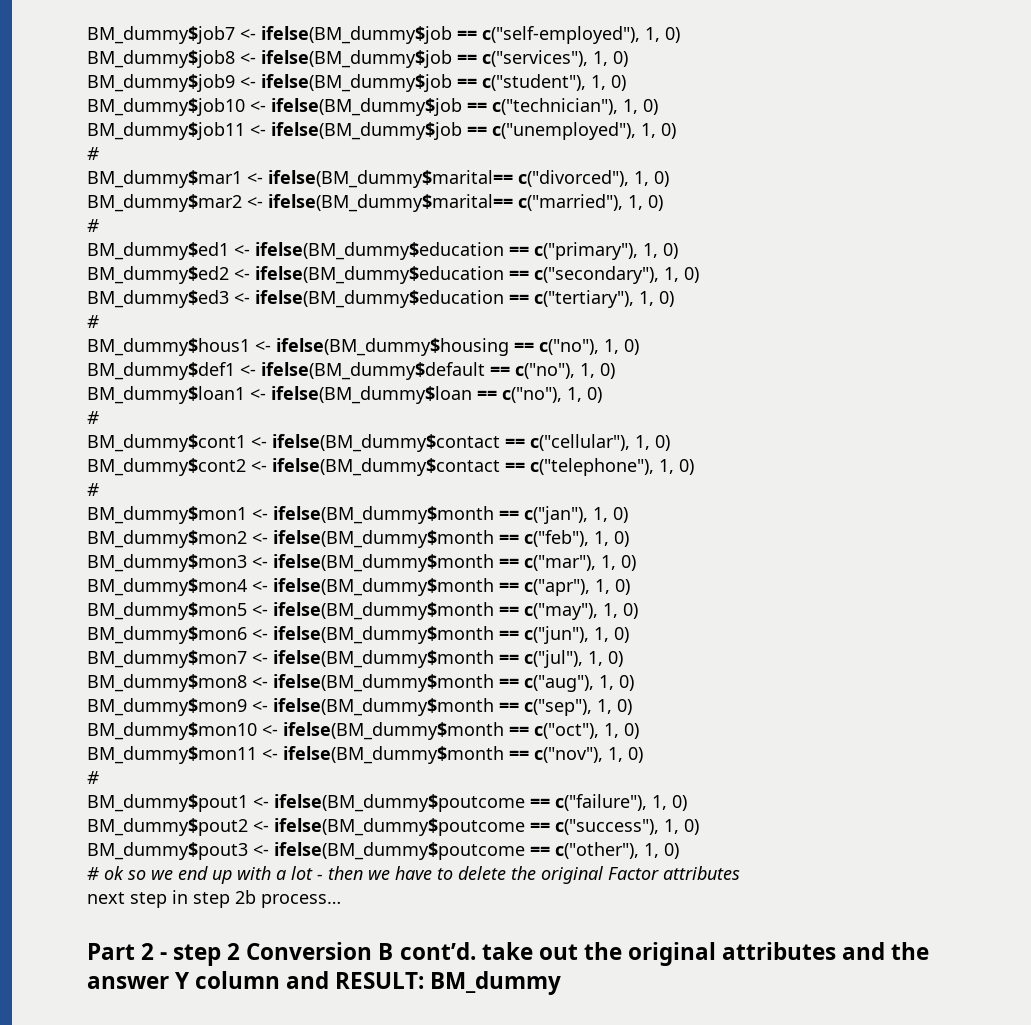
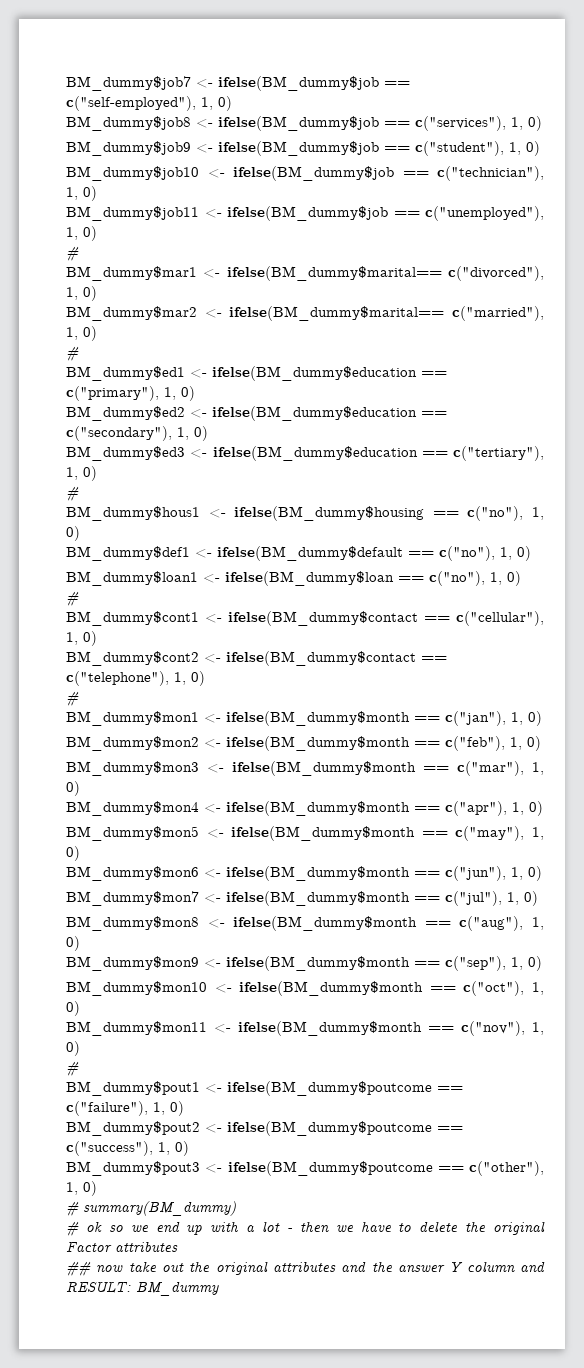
(679, 851) none -> [66,1201,236,1216] // # summary(BM_dummy)
[87,890,341,908] [87,942,476,966] next step in step 2b process… // Part 2 - step 2 Conversion B cont’d. -> [66,1261,124,1276] ## now

